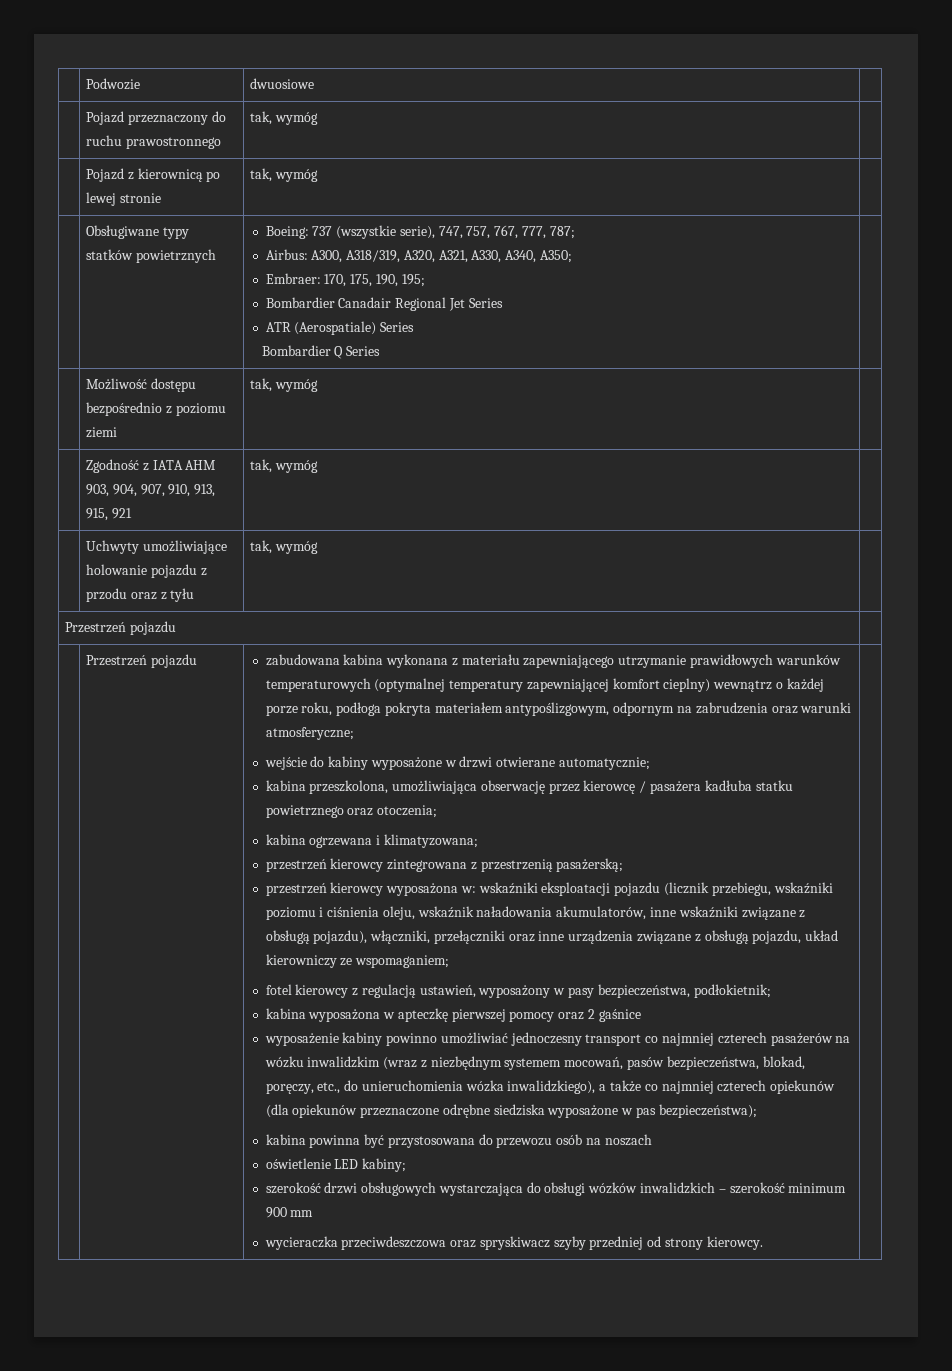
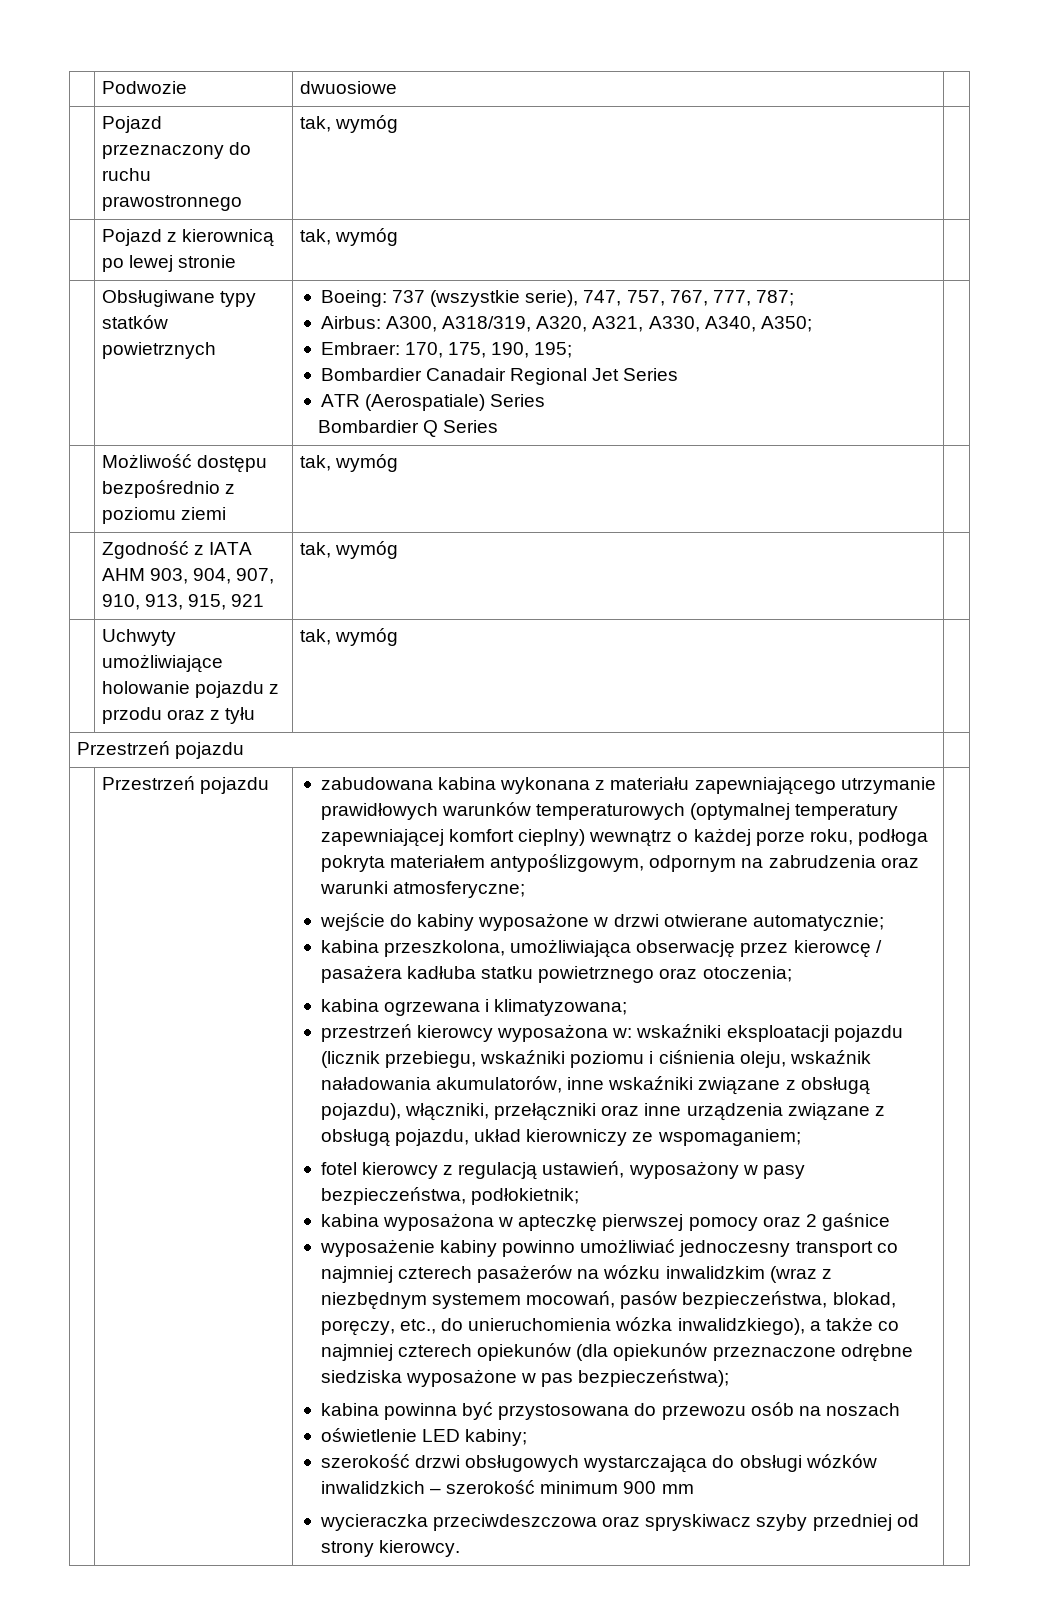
[265,858,624,872] // przestrzeń kierowcy zintegrowana z przestrzenią pasażerską; -> (628, 1007) none

